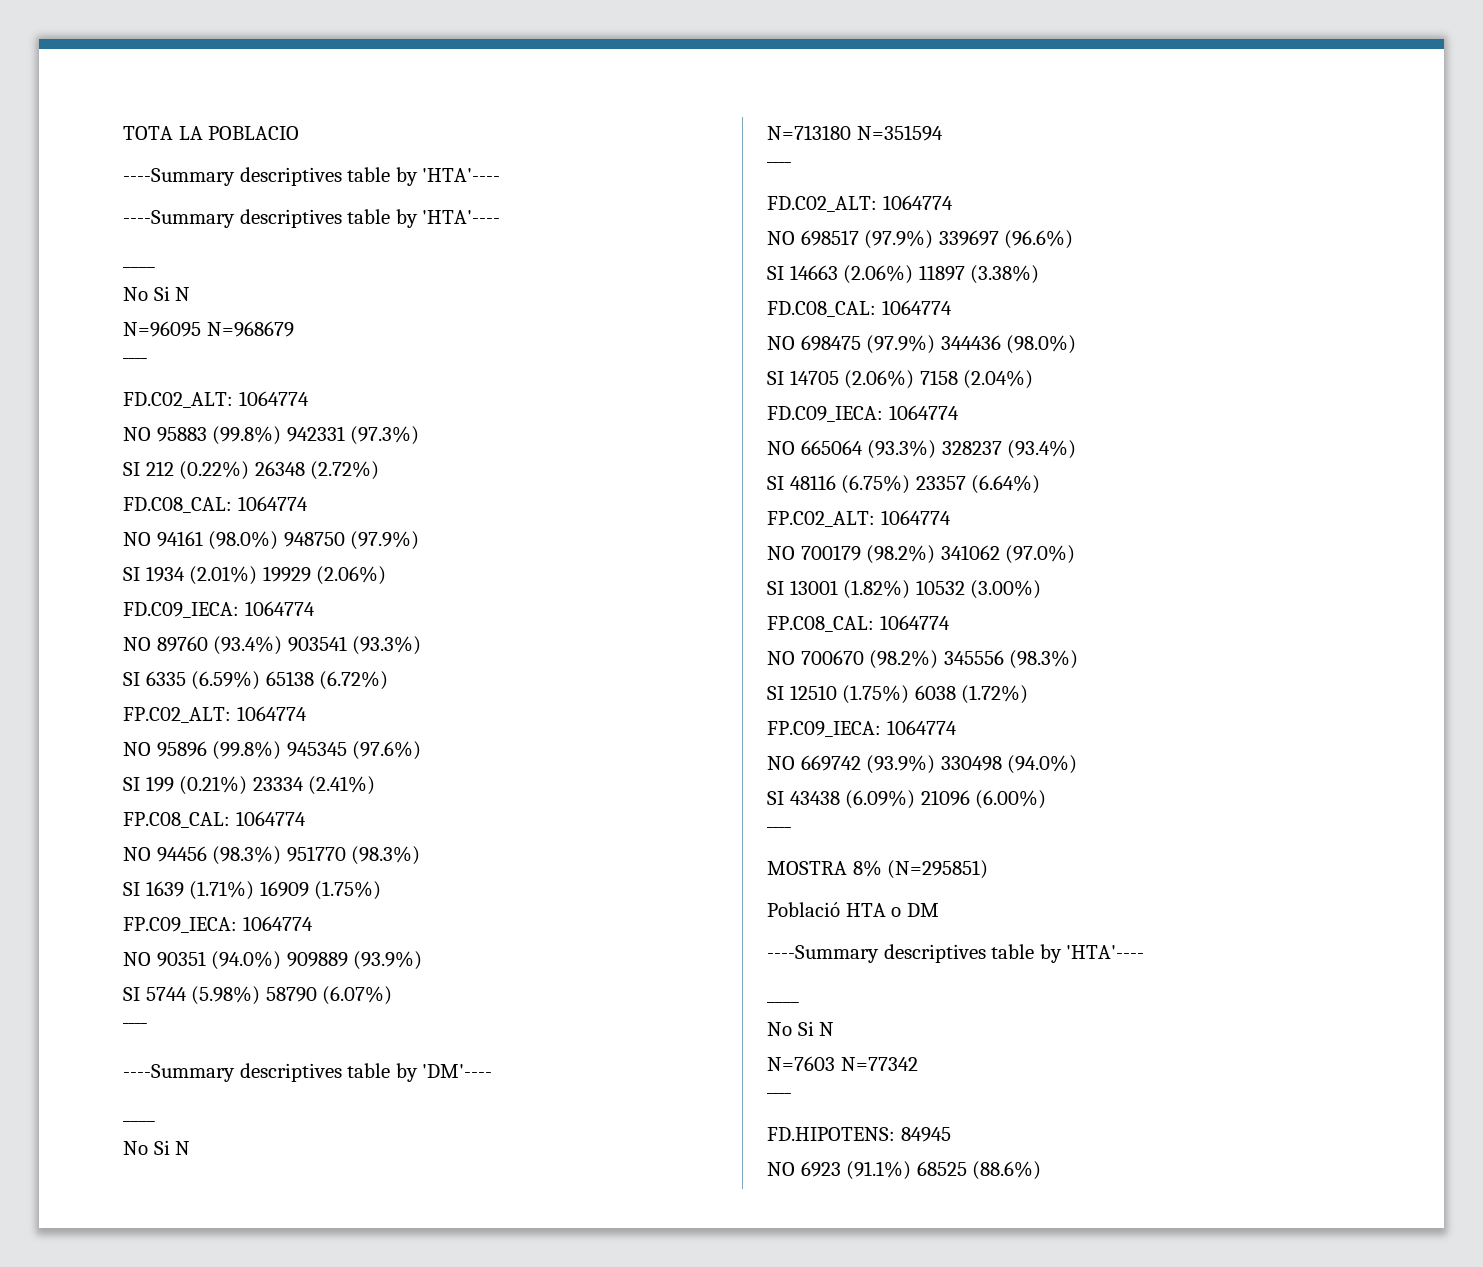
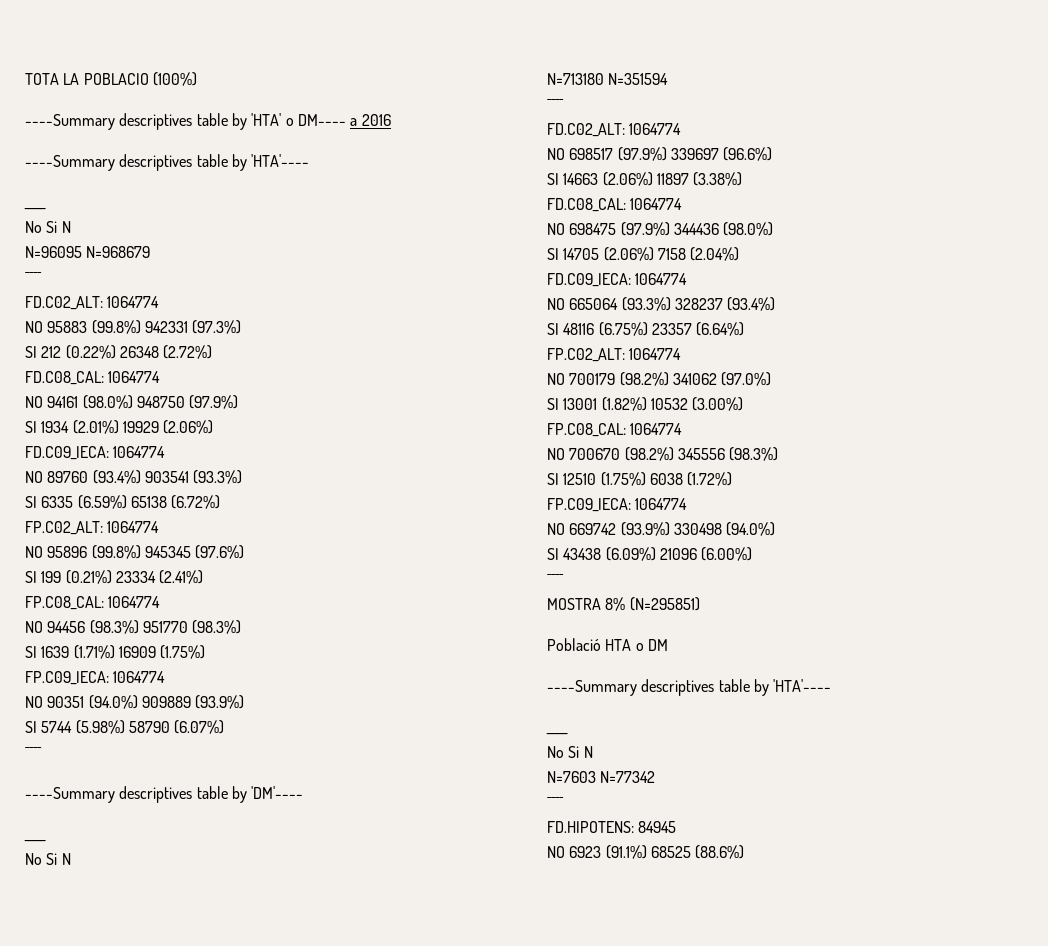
[123,167,501,186] // ----Summary descriptives table by 'HTA'---- -> [152,72,197,86] [25,113,391,130] (100%) // ----Summary descriptives table by 'HTA' o DM---- a 2016

